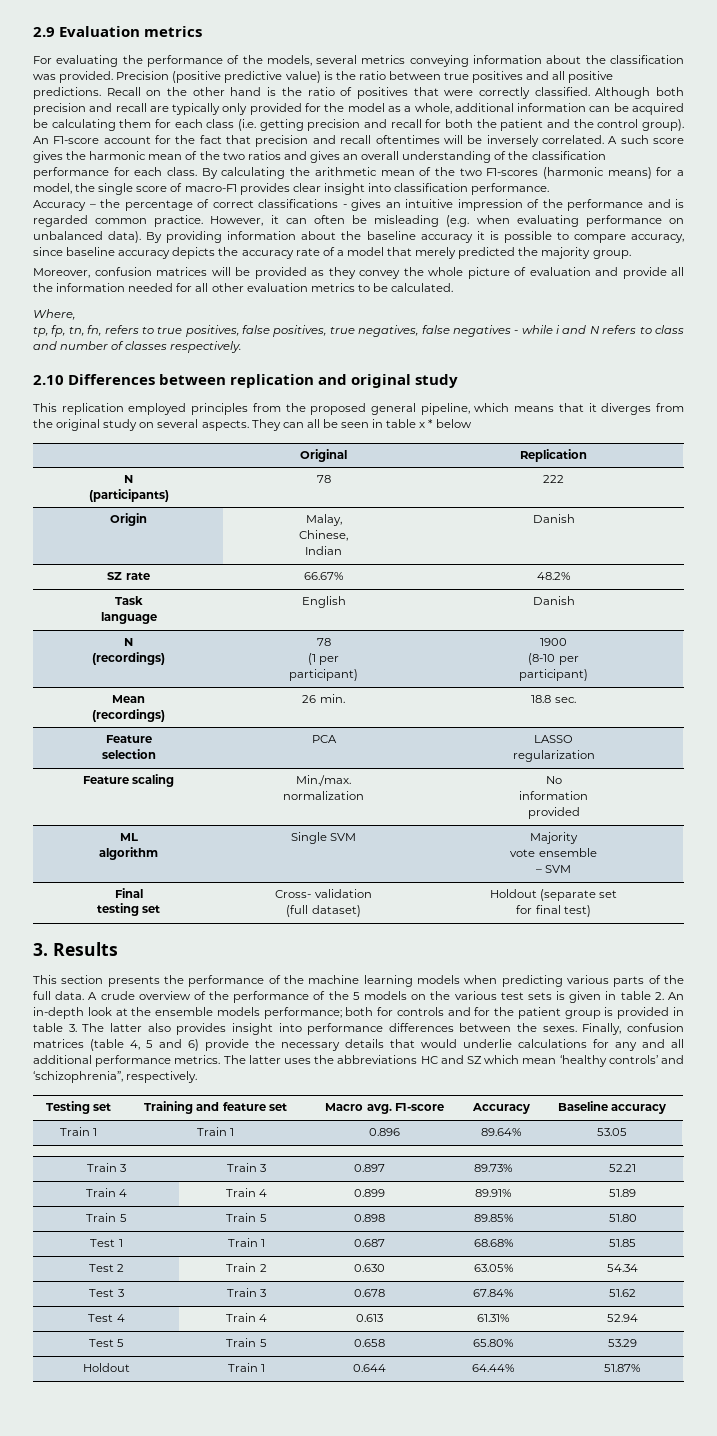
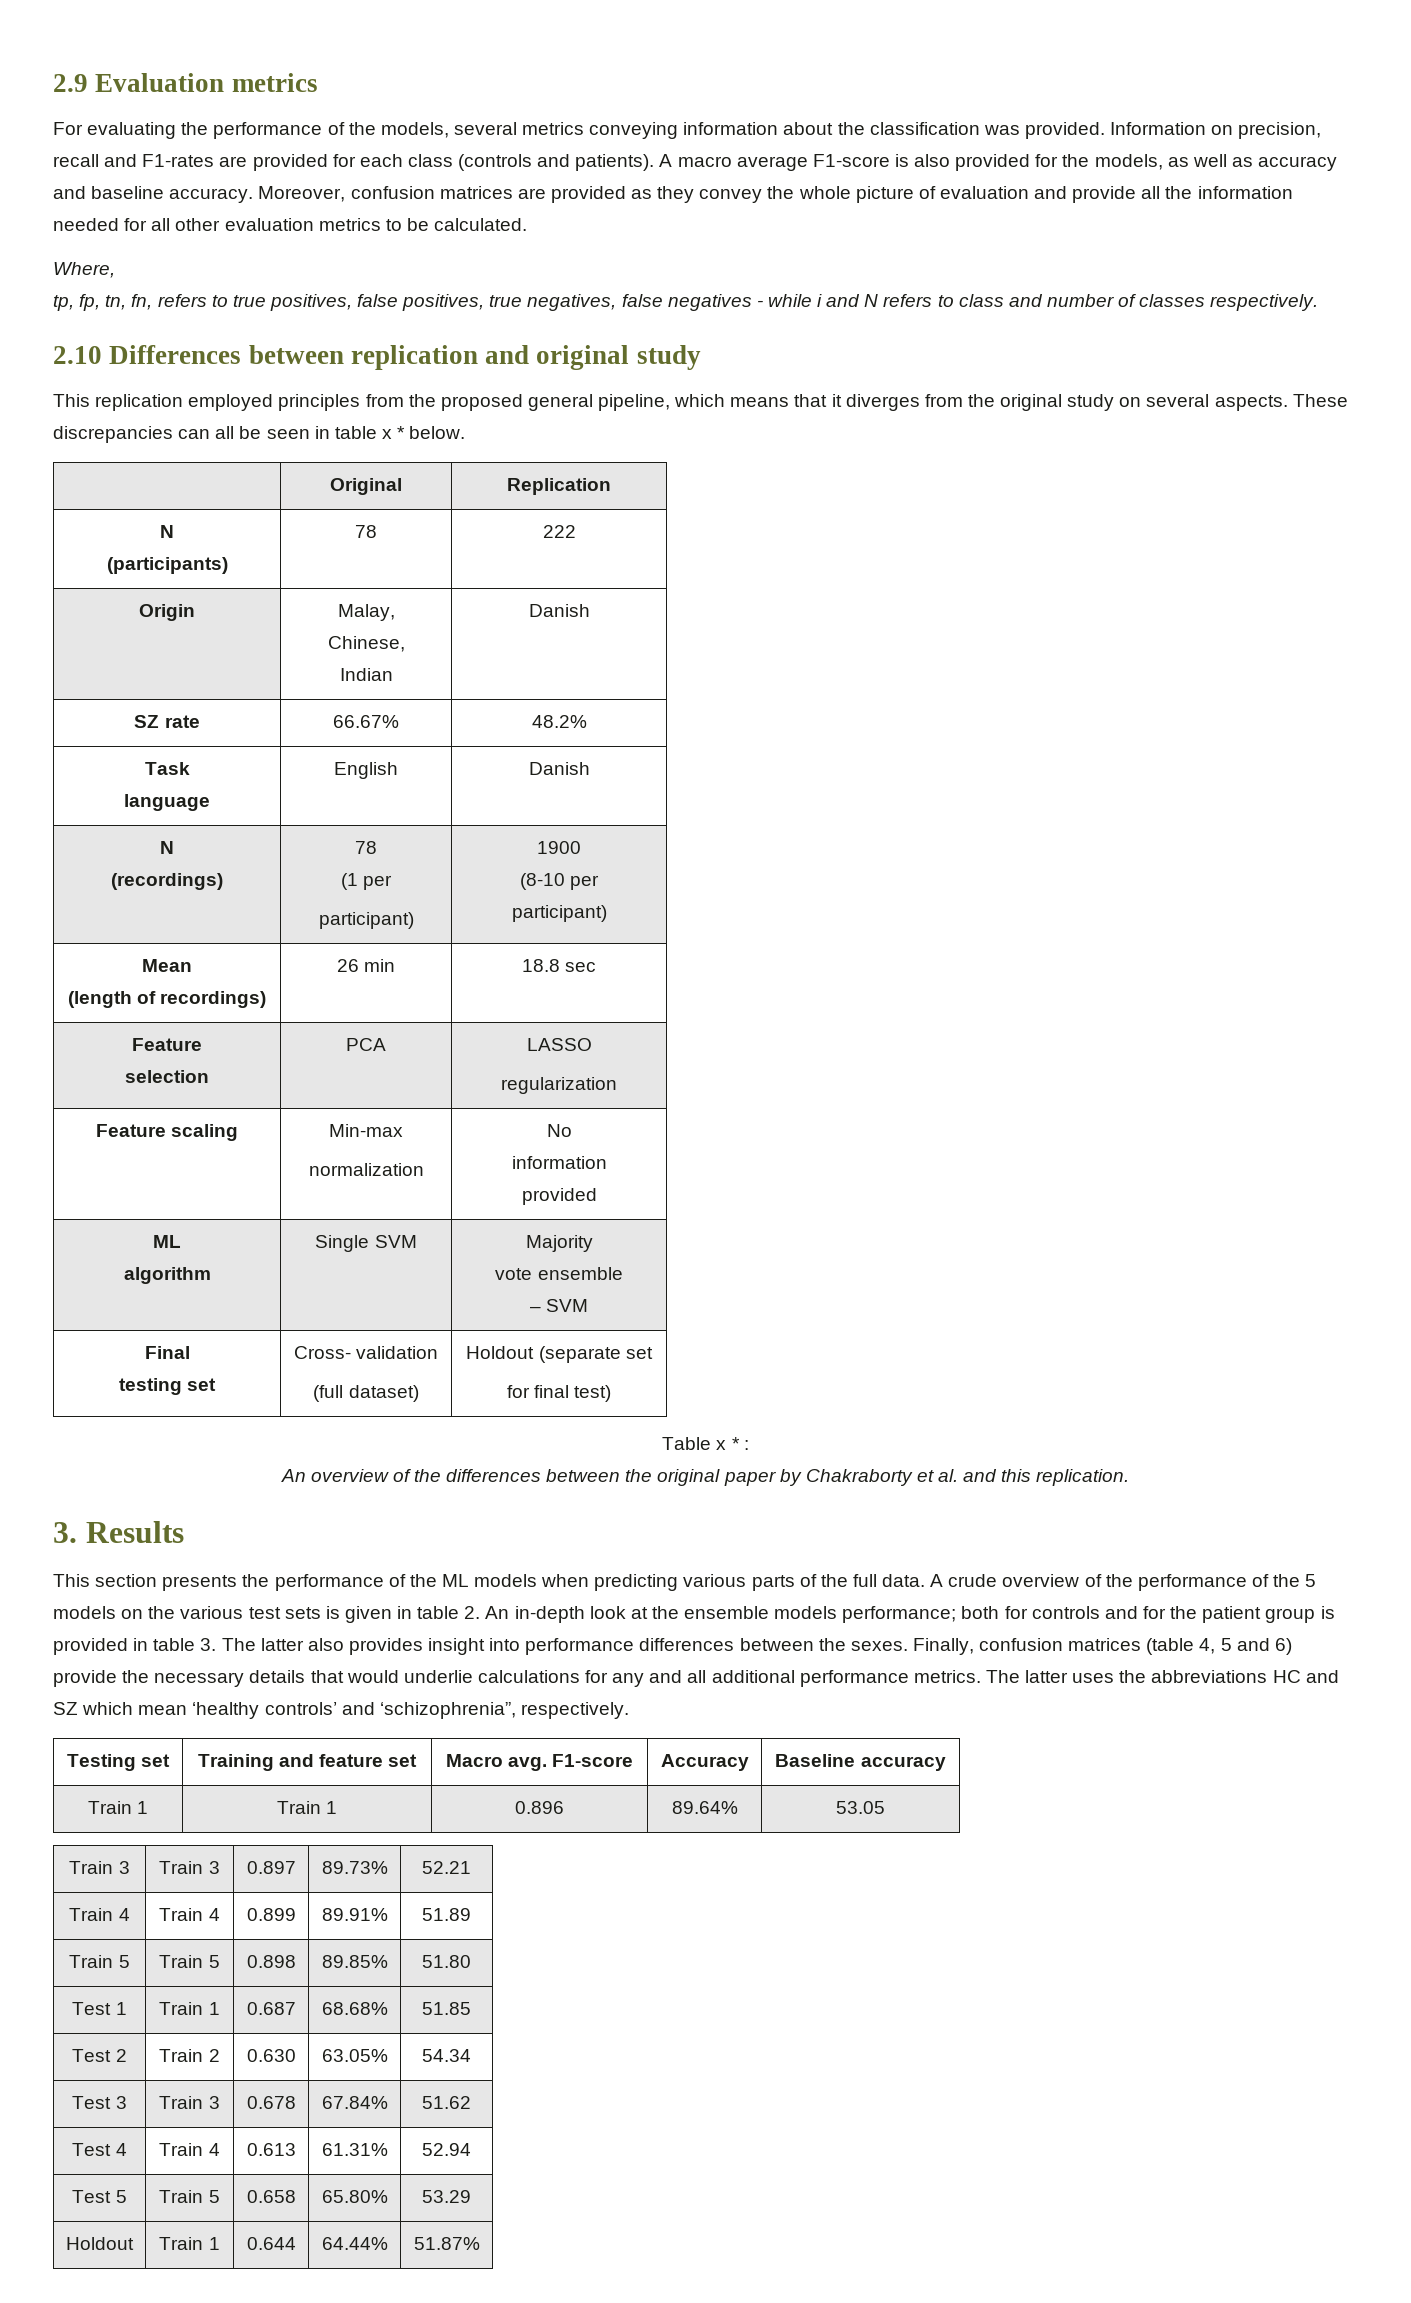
[116,71,614,83] [33,87,684,99] [33,103,684,115] [33,119,684,131] [33,135,685,147] [33,151,606,163] [33,167,684,179] [33,183,550,195] [33,199,684,211] [33,215,684,227] [33,231,684,243] [33,247,631,259] Precision (positive predictive value) is the ratio between true positives and all positive predictions. Recall on the other hand is the ratio of positives that were correctly classified. Although both precision and recall are typically only provided for the model as a whole, additional information can be acquired be calculating them for each class (i.e. getting precision and recall for both the patient and the control group). An F1-score account for the fact that precision and recall oftentimes will be inversely correlated. A such score gives the harmonic mean of the two ratios and gives an overall understanding of the classification performance for each class. By calculating the arithmetic mean of the two F1-scores (harmonic means) for a model, the single score of macro-F1 provides clear insight into classification performance. // Accuracy – the percentage of correct classifications - gives an intuitive impression of the performance and is regarded common practice. However, it can often be misleading (e.g. when evaluating performance on unbalanced data). By providing information about the baseline accuracy it is possible to compare accuracy, since baseline accuracy depicts the accuracy rate of a model that merely predicted the majority group. // -> [1110,122,1322,139] [53,154,1338,171] [53,186,254,203] Information on precision, recall and F1-rates are provided for each class (controls and patients). A macro average F1-score is also provided for the models, as well as accuracy and baseline accuracy.
[211,267,250,276] will be -> [517,188,546,199] are
[251,419,281,431] They -> [1292,394,1348,407] [53,426,173,443] These discrepancies
[435,419,472,428] below -> [409,426,466,439] below.
[92,709,165,722] (recordings) -> [67,991,267,1008] (length of recordings)
[319,694,345,703] min. -> [364,959,396,972] min
[554,697,576,703] sec. -> [565,962,597,972] sec
[296,775,351,786] Min./max. -> [329,1124,403,1137] Min-max
(591, 911) none -> [662,1437,749,1450] [280,1469,1130,1486] // Table x * : // An overview of the differences between the original paper by Chakraborty et al. and this replication.
[308,975,413,987] machine learning -> [441,1574,469,1587] ML

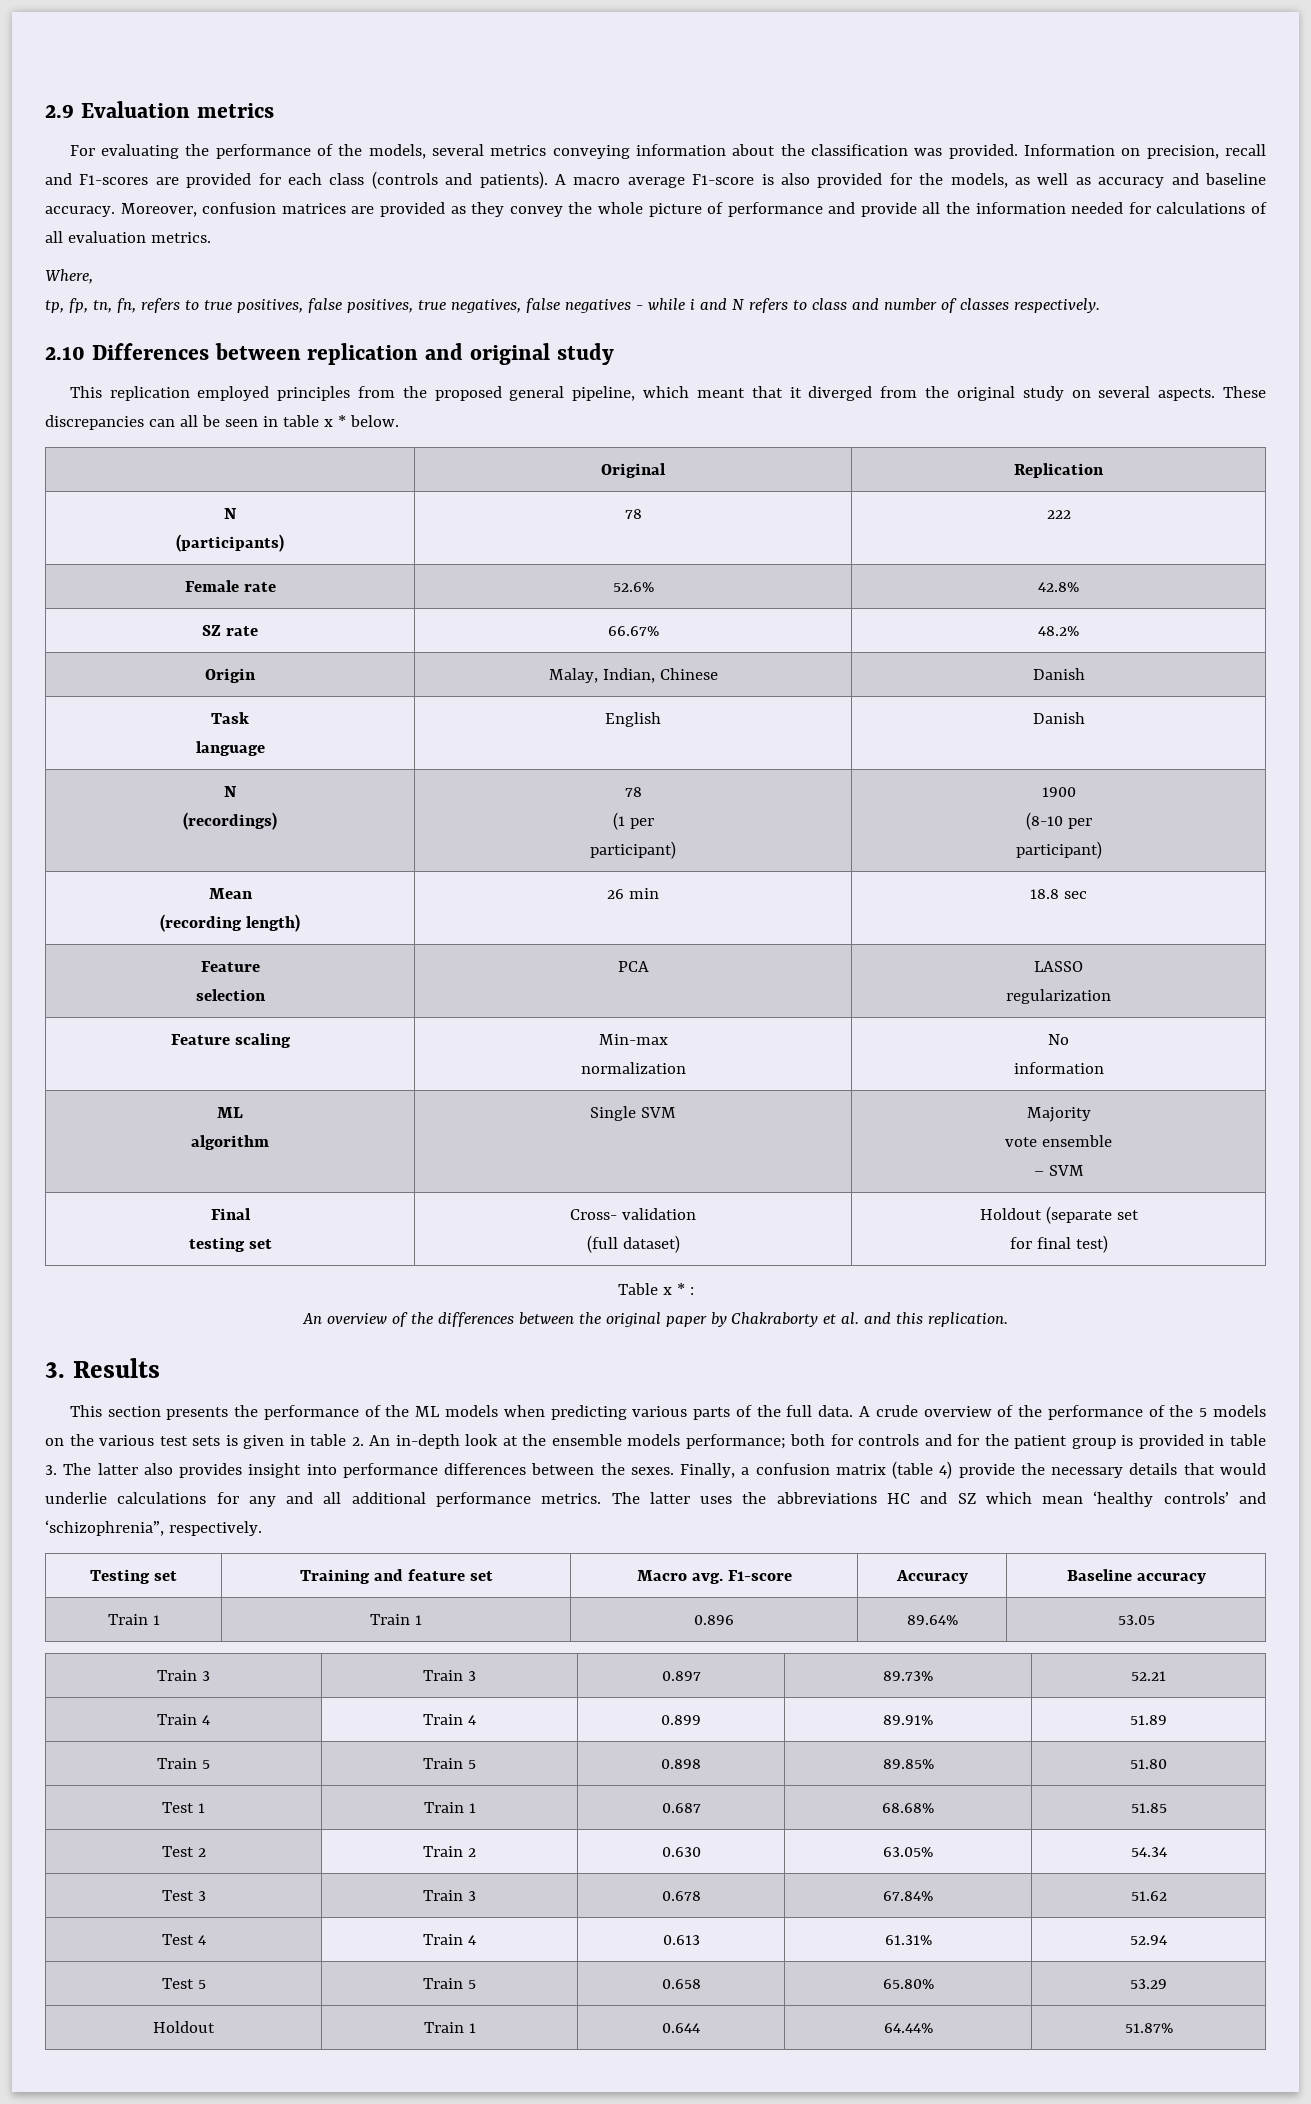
[142,154,215,167] F1-rates -> [79,174,149,185] F1-scores
[939,186,1029,199] evaluation -> [727,202,823,217] performance
[151,218,528,231] all other evaluation metrics to be calculated. -> [1156,202,1267,214] [45,231,211,243] calculations of all evaluation metrics.
[730,397,790,407] means -> [696,388,745,398] meant
[845,394,920,411] diverges -> [808,386,873,401] diverged
[139,604,195,621] [337,604,395,621] [327,636,405,652] [339,668,393,681] [528,604,590,617] Origin | Malay, // Chinese, // Indian | Danish -> [184,580,276,592] [612,582,654,592] [1038,582,1079,592] Female rate | 52.6% | 42.8%
(587, 721) none -> [205,668,256,683] [548,668,718,683] [1032,668,1085,680] // Origin | Malay, Indian, Chinese | Danish
[67,991,267,1008] (length of recordings) -> [160,914,300,932] (recording length)
[521,1188,597,1205] // provided -> (1104, 1068) none
[979,1638,1292,1655] confusion matrices (table 4, 5 and 6) -> [741,1461,953,1479] a confusion matrix (table 4)

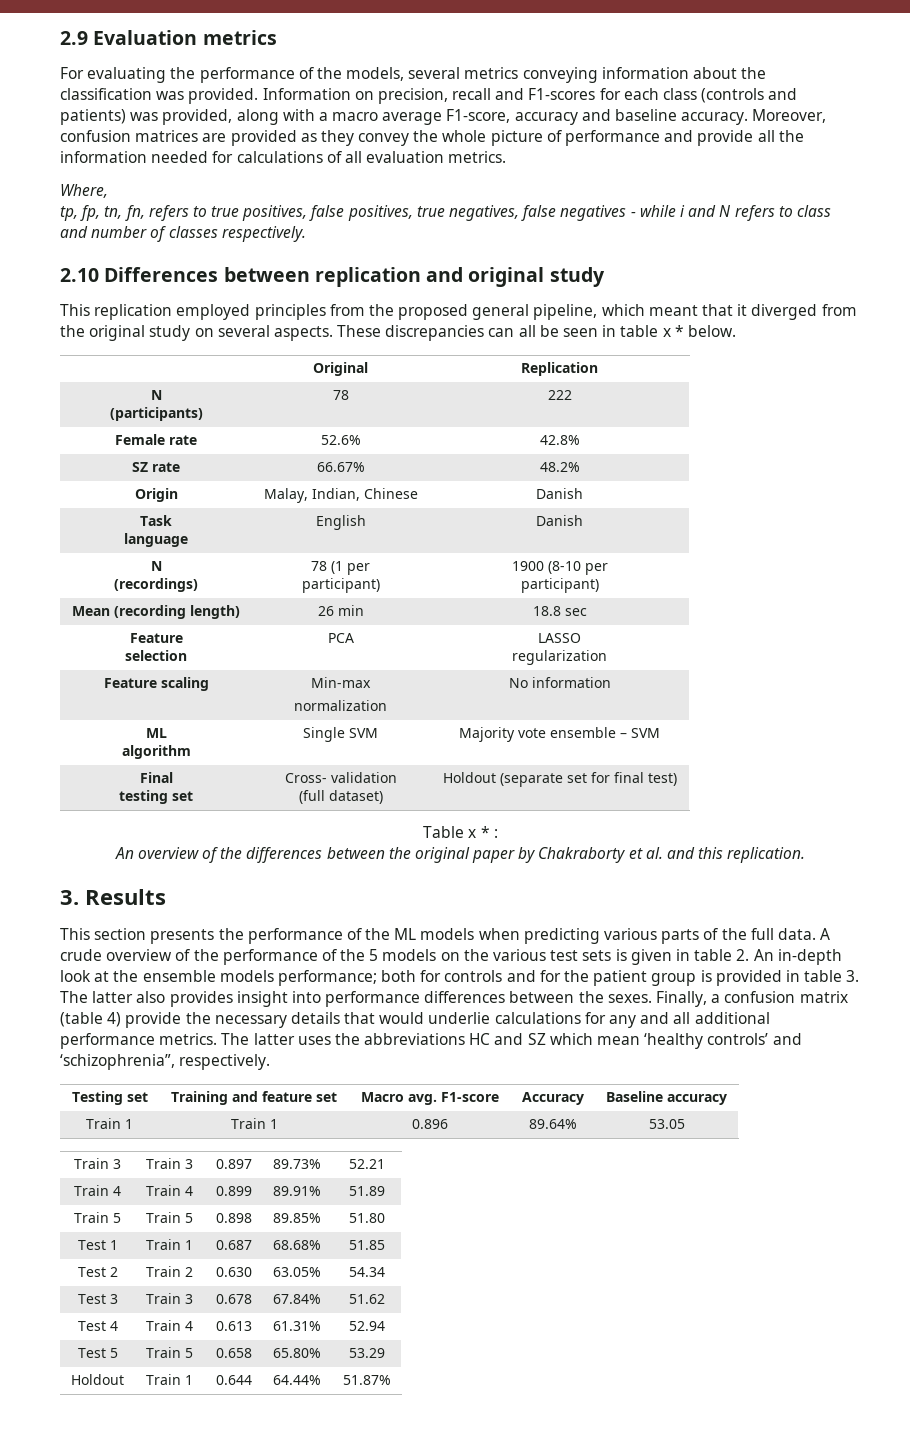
[155,173,252,188] are provided -> (596, 94) none
[479,171,1091,189] patients). A macro average F1-score is also provided for the models, as well as -> [60,109,511,125] patients) was provided, along with a macro average F1-score,
(642, 792) // -> (327, 566) none
(1076, 792) // -> (544, 566) none
(253, 893) // -> (110, 611) none
(1069, 1039) // -> (528, 683) none
(1091, 1114) // -> (515, 734) none
(1112, 1141) // -> (616, 732) none
(1139, 1215) // -> (587, 778) none

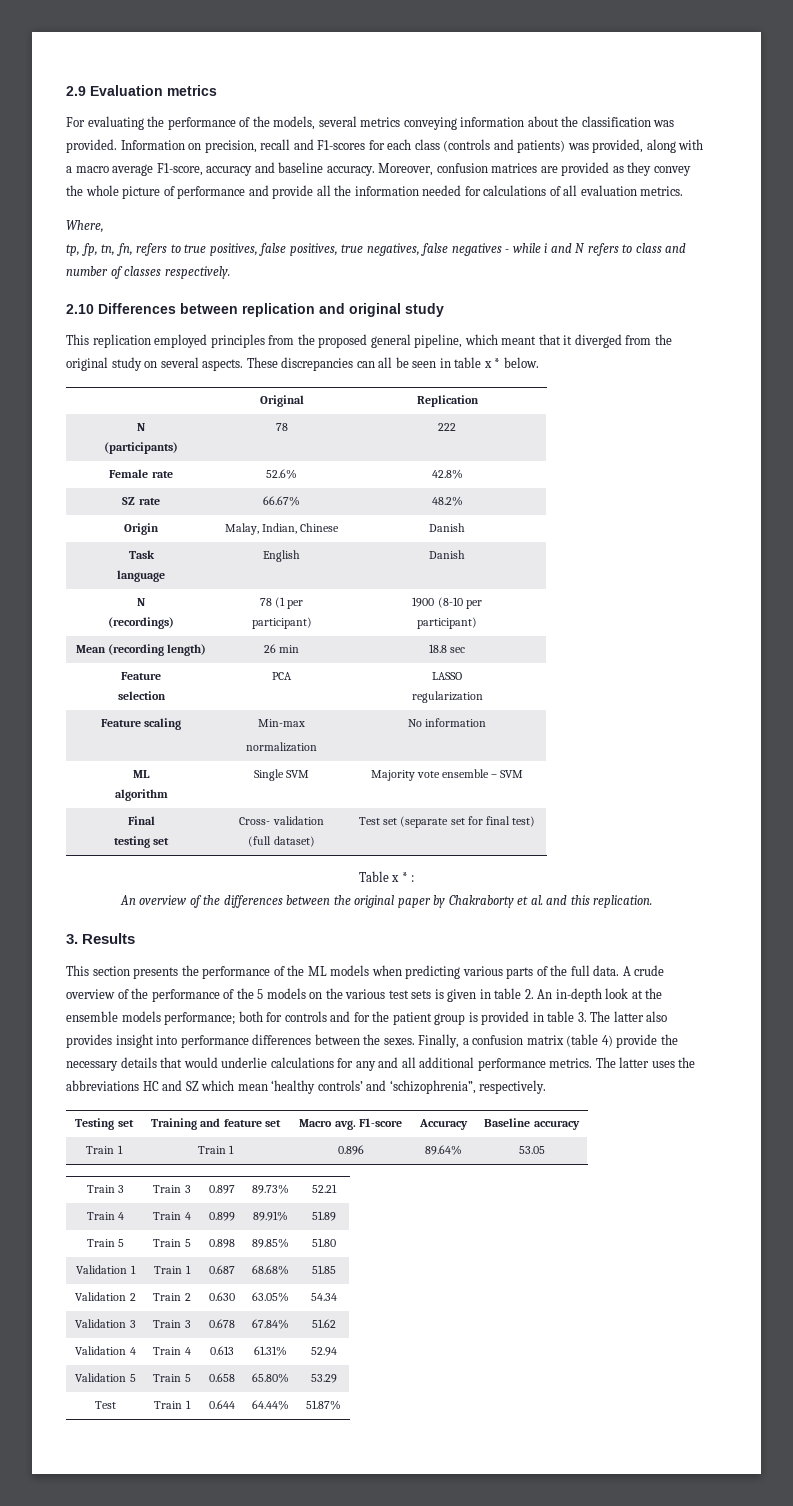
[442,772,496,783] Holdout -> [359,817,398,825] Test set
[77,1240,106,1250] Test -> [76,1265,128,1274] Validation
[77,1267,106,1277] Test -> [75,1292,127,1301] Validation
[77,1294,106,1304] Test -> [75,1319,127,1328] Validation
[77,1321,106,1331] Test -> [75,1346,127,1355] Validation
[77,1348,106,1358] Test -> [75,1373,127,1382] Validation
[71,1374,124,1385] Holdout -> [95,1401,116,1409] Test

